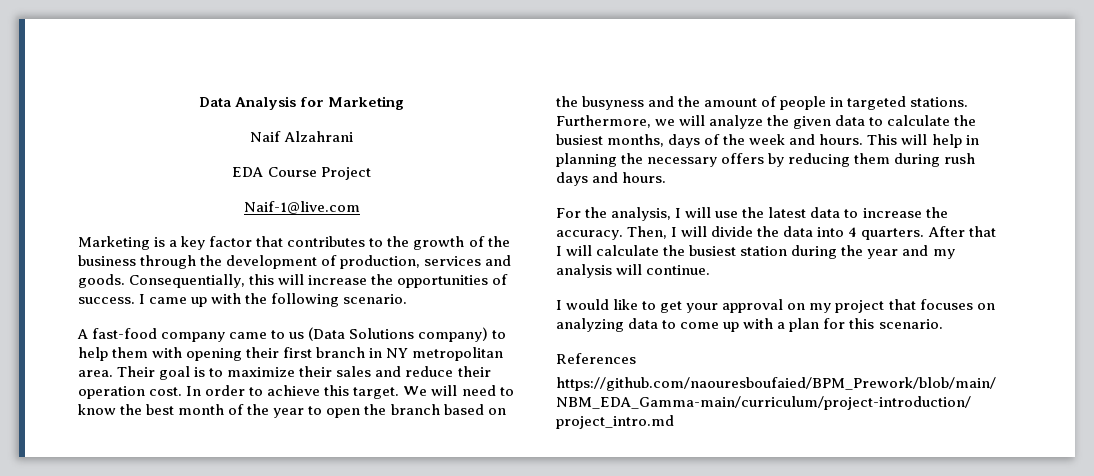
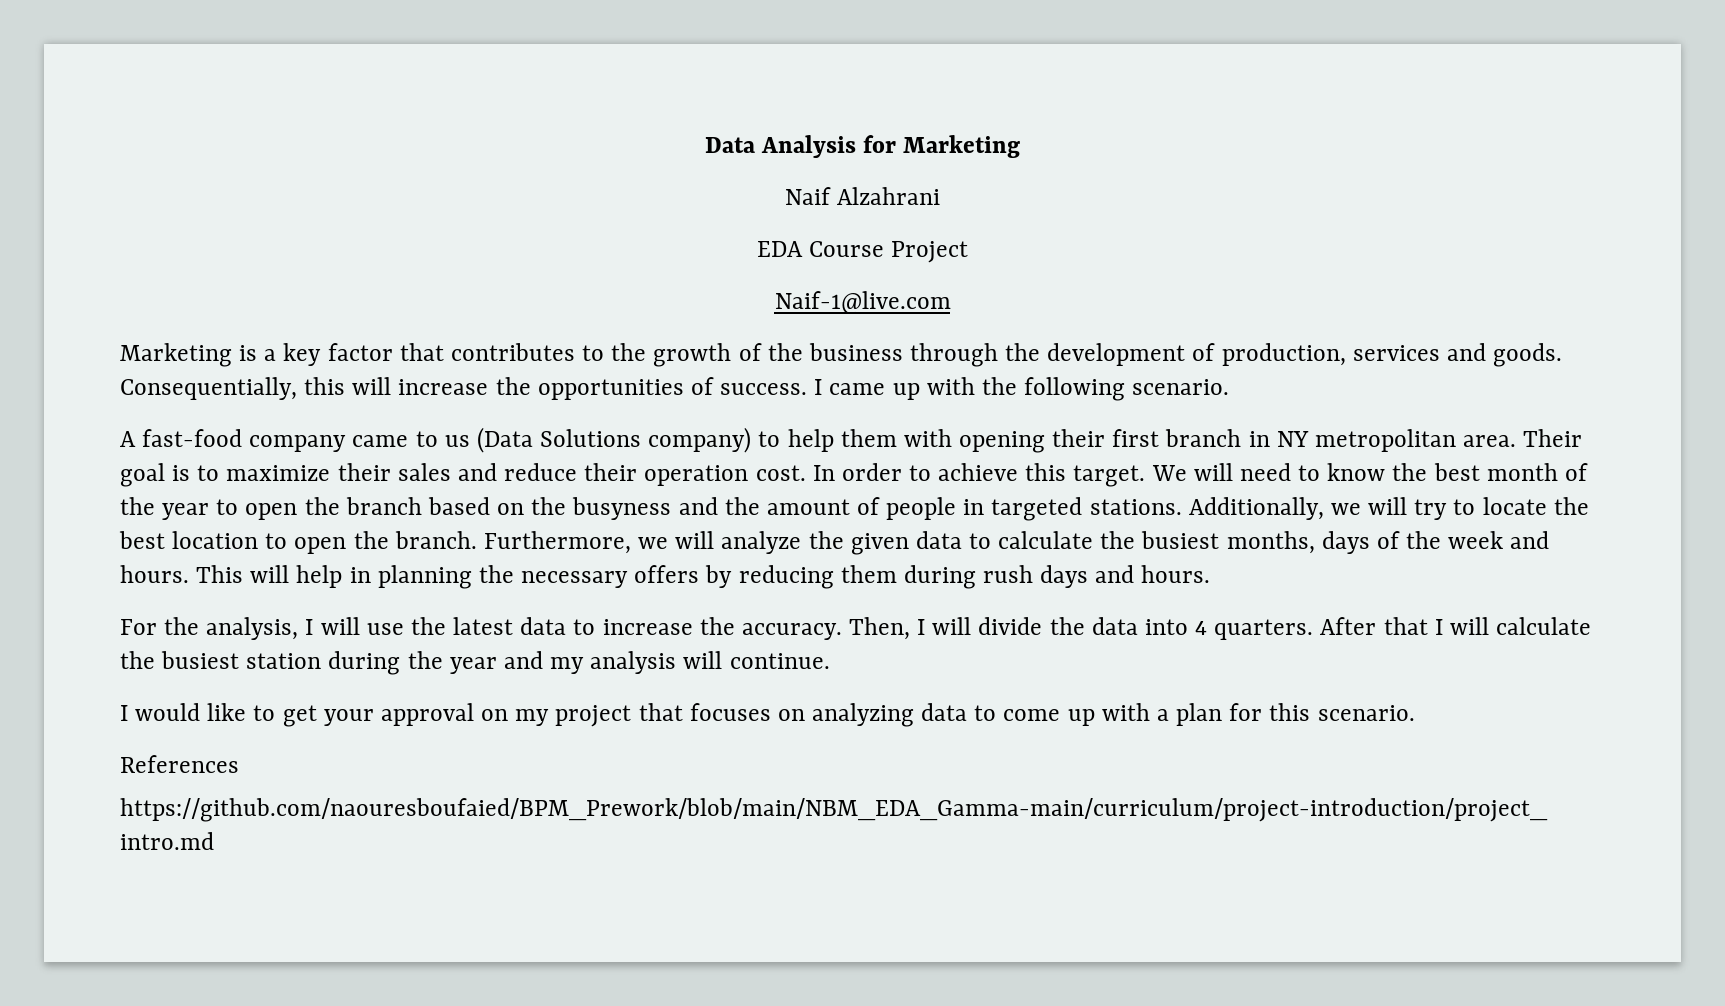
(969, 102) none -> [1188,497,1589,520] [119,531,477,554] Additionally, we will try to locate the best location to open the branch.

